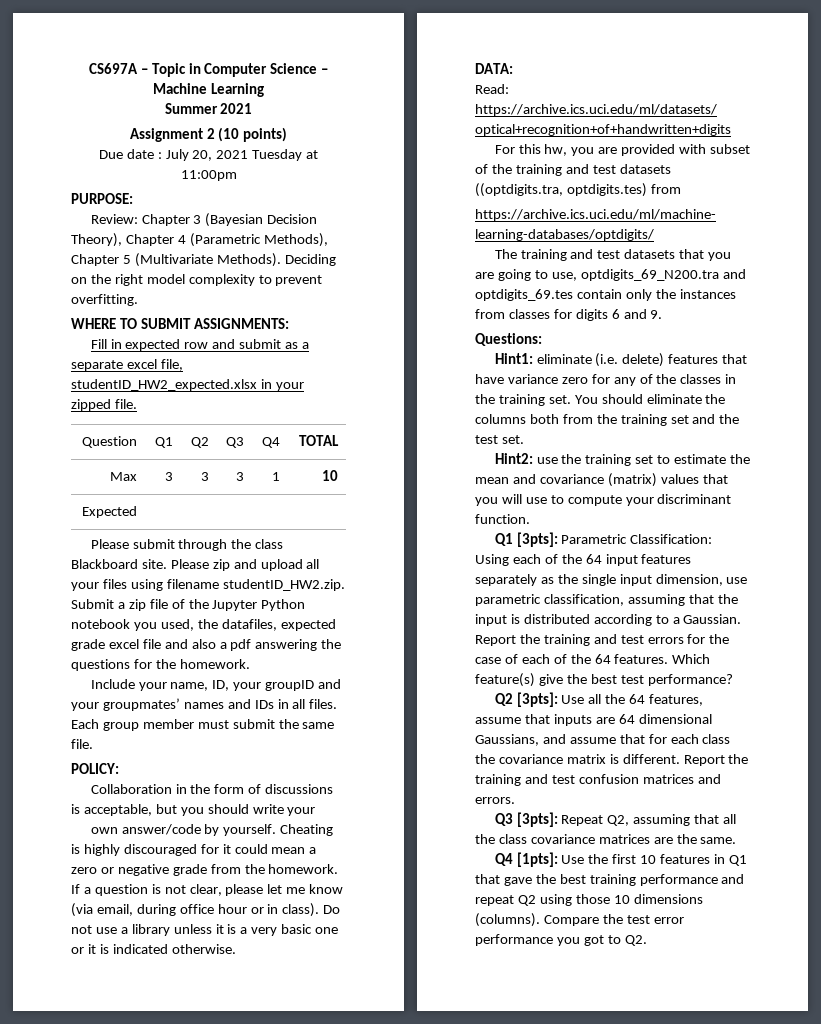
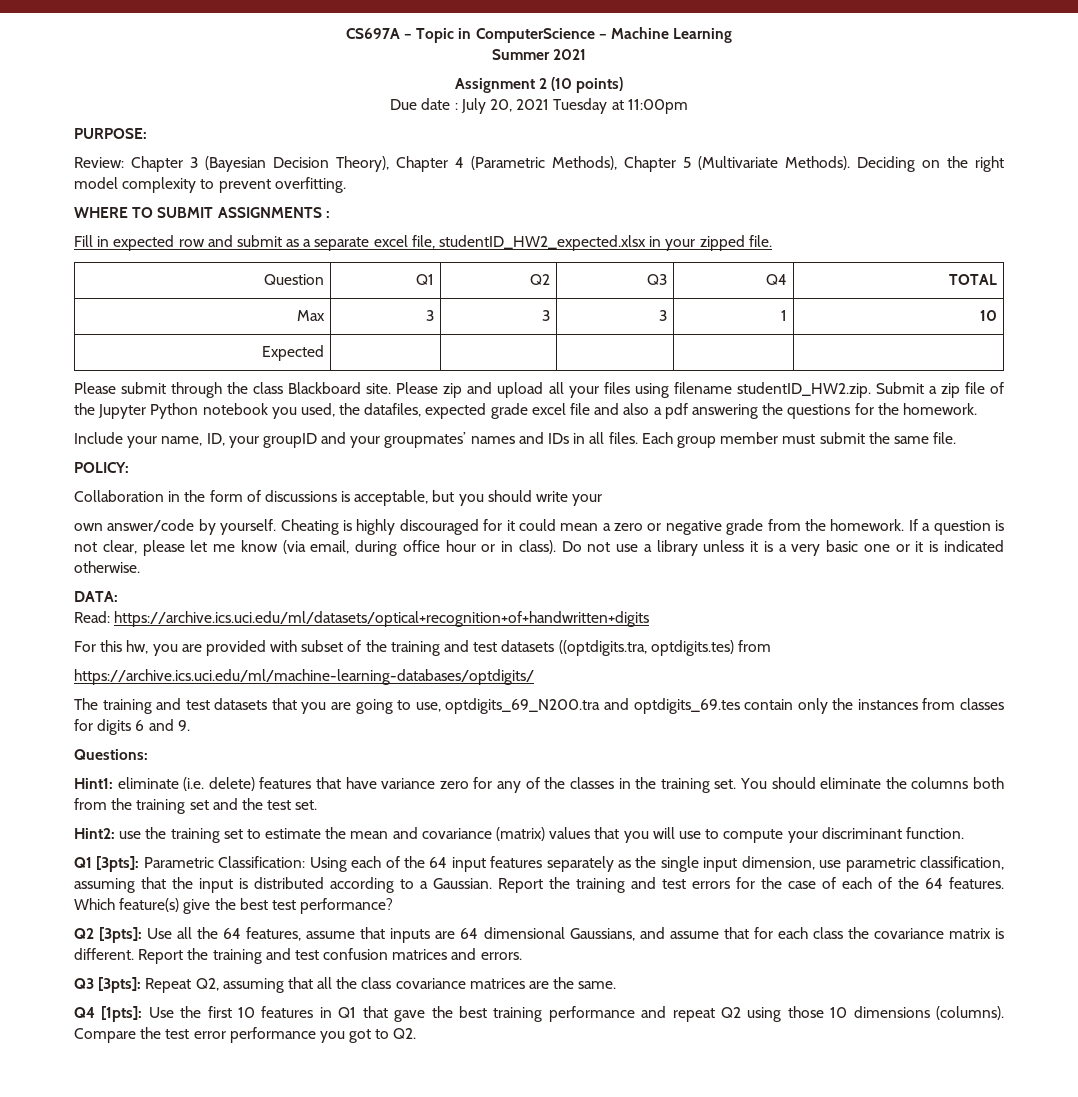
[204,63,318,77] Computer Science -> [475,28,595,43] ComputerScience
[193,318,289,329] ASSIGNMENTS: -> [217,207,330,218] ASSIGNMENTS :

